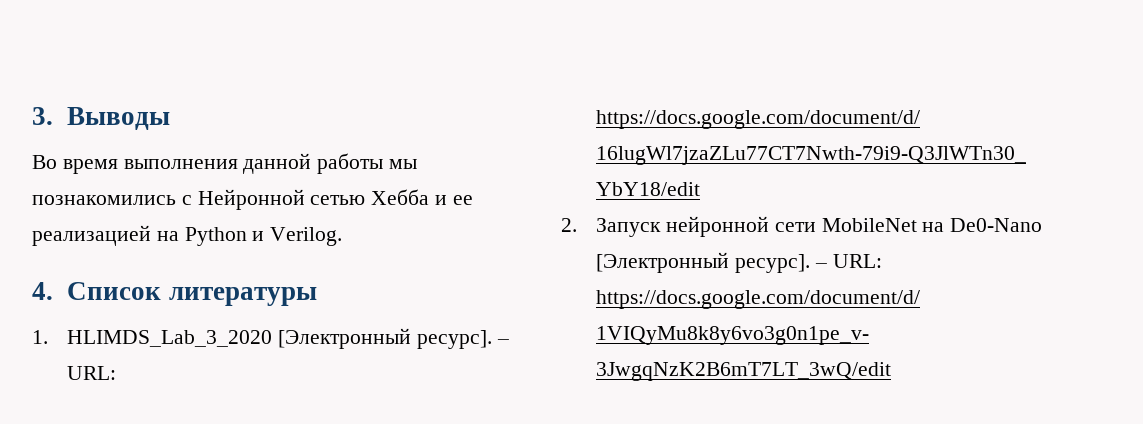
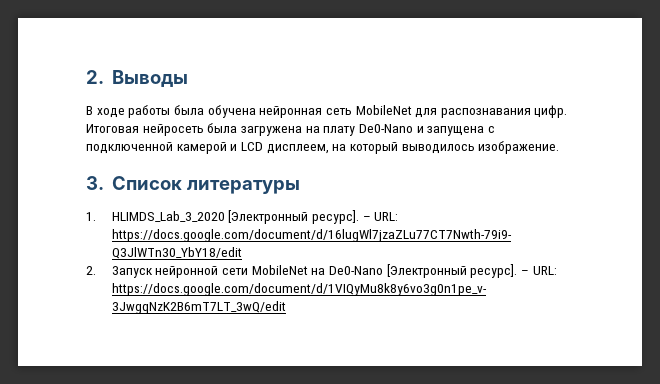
[32,107,53,125] 3. -> [86,70,104,84] 2.
[32,153,418,174] [32,189,473,210] [32,225,343,246] [32,282,53,300] Во время выполнения данной работы мы познакомились с Нейронной сетью Хебба и ее реализацией на Python и Verilog. // 4. -> [86,105,568,118] [86,123,495,136] [86,141,560,154] [86,176,104,190] В ходе работы была обучена нейронная сеть MobileNet для распознавания цифр. Итоговая нейросеть была загружена на плату De0-Nano и запущена с подключенной камерой и LCD дисплеем, на который выводилось изображение. // 3.

